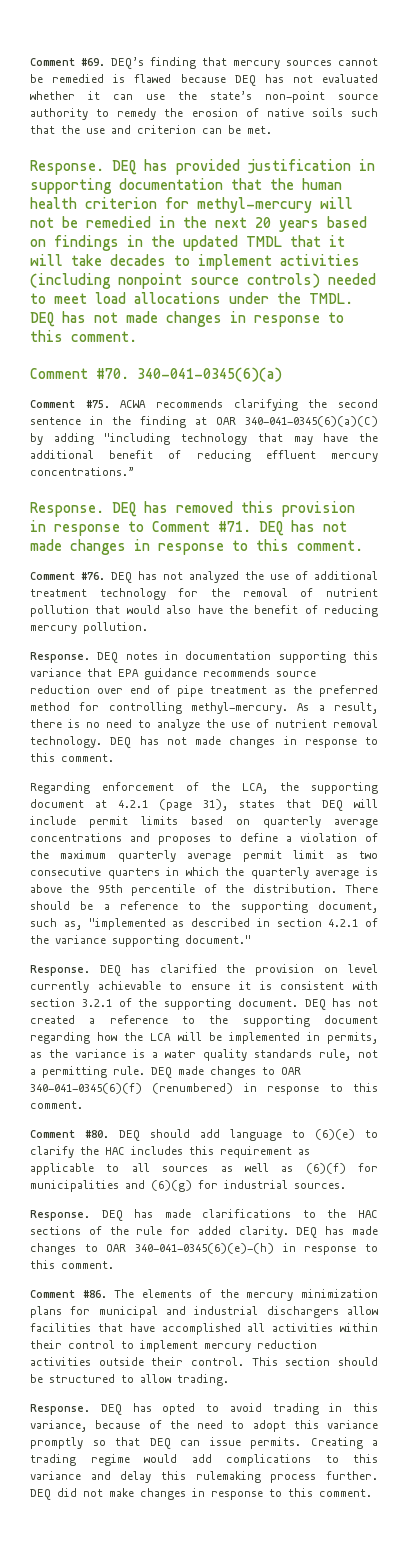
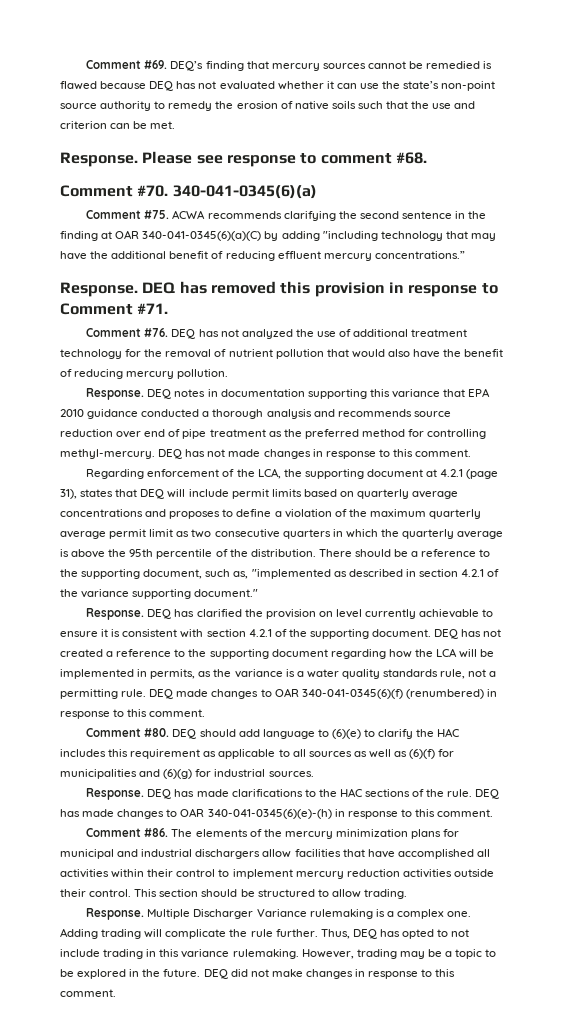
[112,159,375,175] [30,178,342,194] [30,197,353,213] [30,216,367,232] [30,235,345,251] [30,254,360,270] [30,273,376,289] [30,292,353,304] [30,311,344,327] [30,330,137,342] DEQ has provided justification in supporting documentation that the human health criterion for methyl-mercury will not be remedied in the next 20 years based on findings in the updated TMDL that it will take decades to implement activities (including nonpoint source controls) needed to meet load allocations under the TMDL. DEQ has not made changes in response to this comment. -> [142,151,427,167] Please see response to comment #68.
[259,520,347,536] [30,539,363,555] DEQ has not made changes in response to this comment. -> (169, 308) none
[144,668,197,680] guidance -> [60,409,335,419] 2010 guidance conducted a thorough analysis and
[297,702,378,714] [30,719,378,731] [30,736,102,748] As a result, there is no need to analyze the use of nutrient removal technology. -> (155, 454) none
[81,999,112,1007] 3.2.1 -> [248,629,272,637] 4.2.1
[136,1226,289,1238] rule for added clarity. -> [447,789,473,797] rule.
(90, 1409) none -> [147,909,472,919] [60,928,350,939] Multiple Discharger Variance rulemaking is a complex one. Adding trading will complicate the rule further. Thus,
[229,1403,262,1412] avoid -> [451,929,470,937] [60,949,100,957] not include
[30,1420,378,1432] [30,1437,378,1449] [30,1454,378,1466] [30,1471,378,1483] variance, because of the need to adopt this variance promptly so that DEQ can issue permits. Creating a trading regime would add complications to this variance and delay this rulemaking process further. -> [181,949,497,959] [60,969,201,979] variance rulemaking. However, trading may be a topic to be explored in the future.

